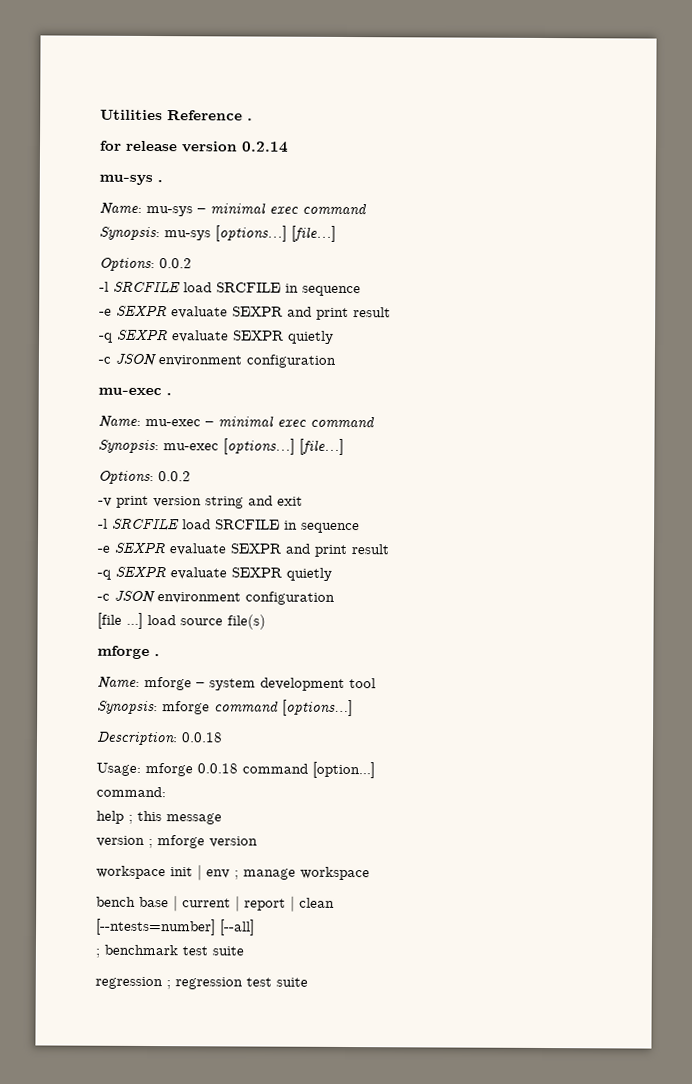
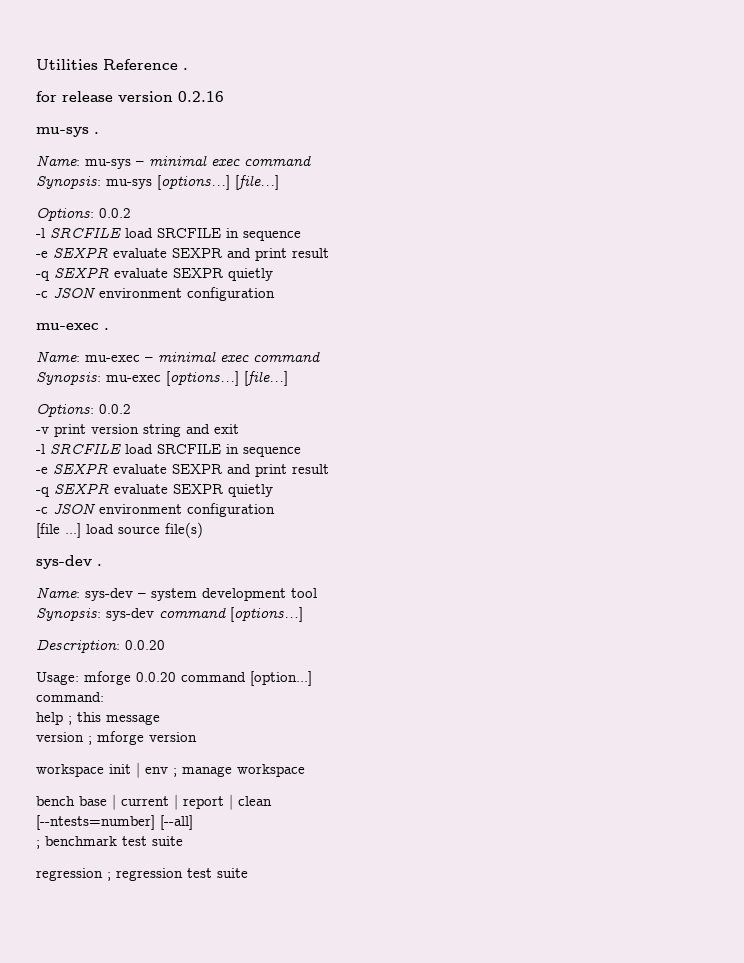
[241,141,289,153] 0.2.14 -> [178,91,224,102] 0.2.16
[97,645,160,660] [97,676,192,691] mforge . // Name: mforge -> [36,555,102,569] [36,587,133,601] sys-dev . // Name: sys-dev
[162,701,210,715] mforge -> [106,608,154,621] sys-dev
[181,732,223,743] 0.0.18 -> [125,640,165,650] 0.0.20
[197,763,238,774] 0.0.18 -> [136,672,176,682] 0.0.20

